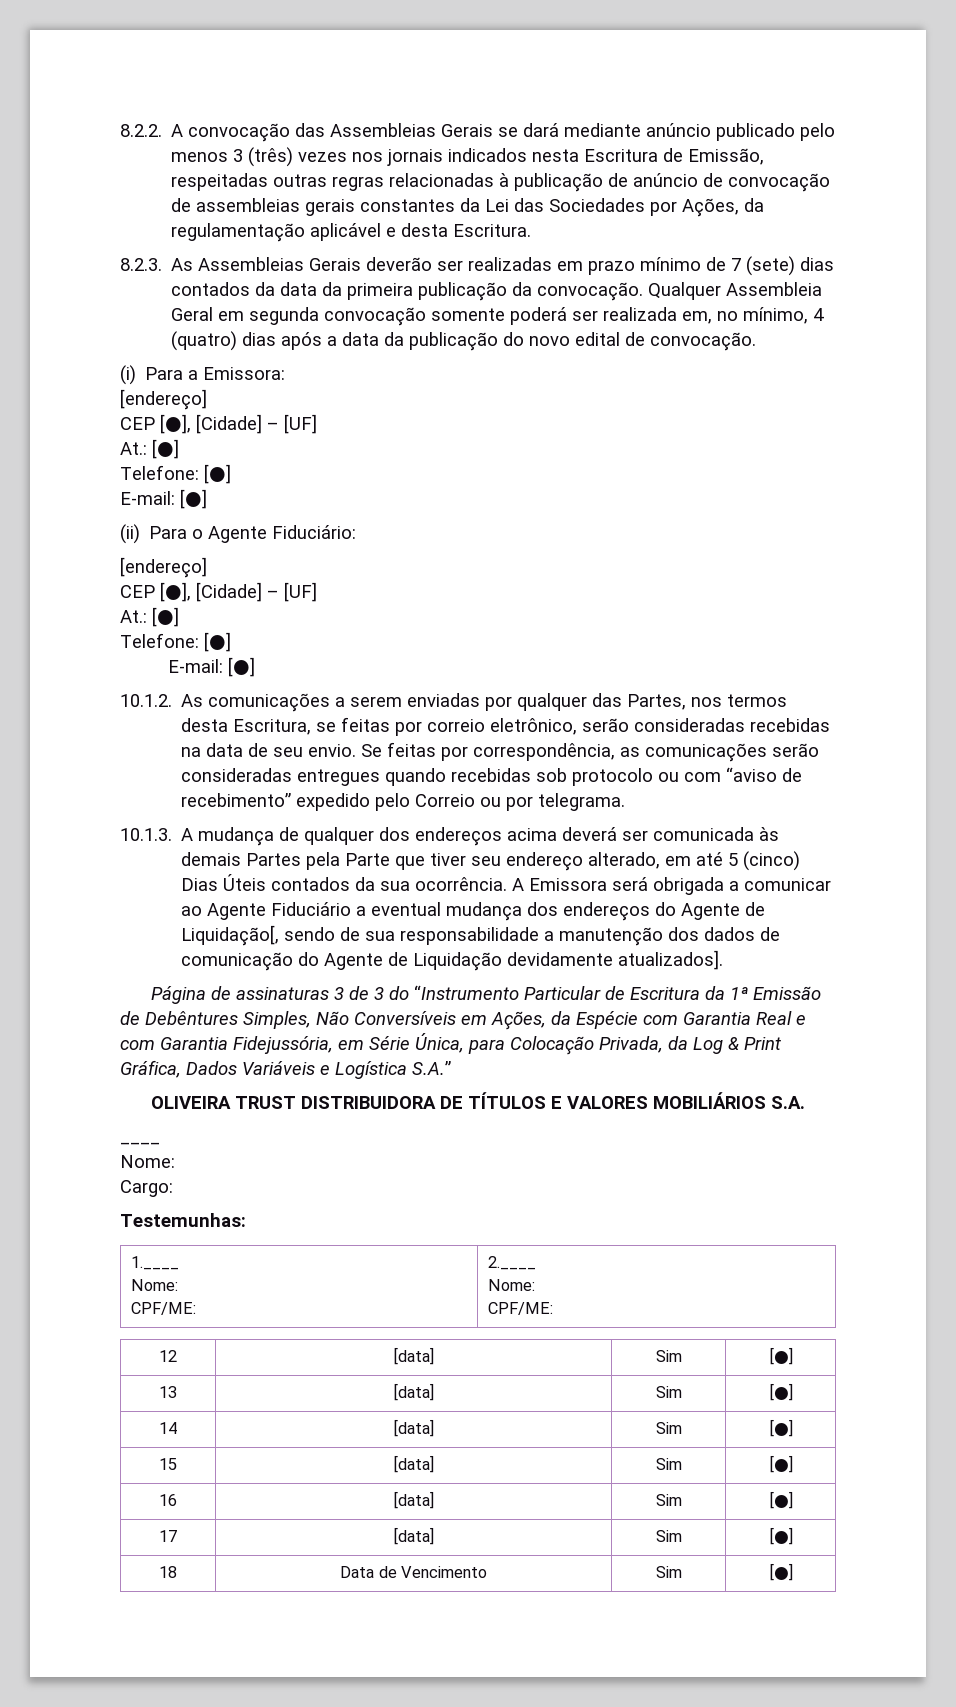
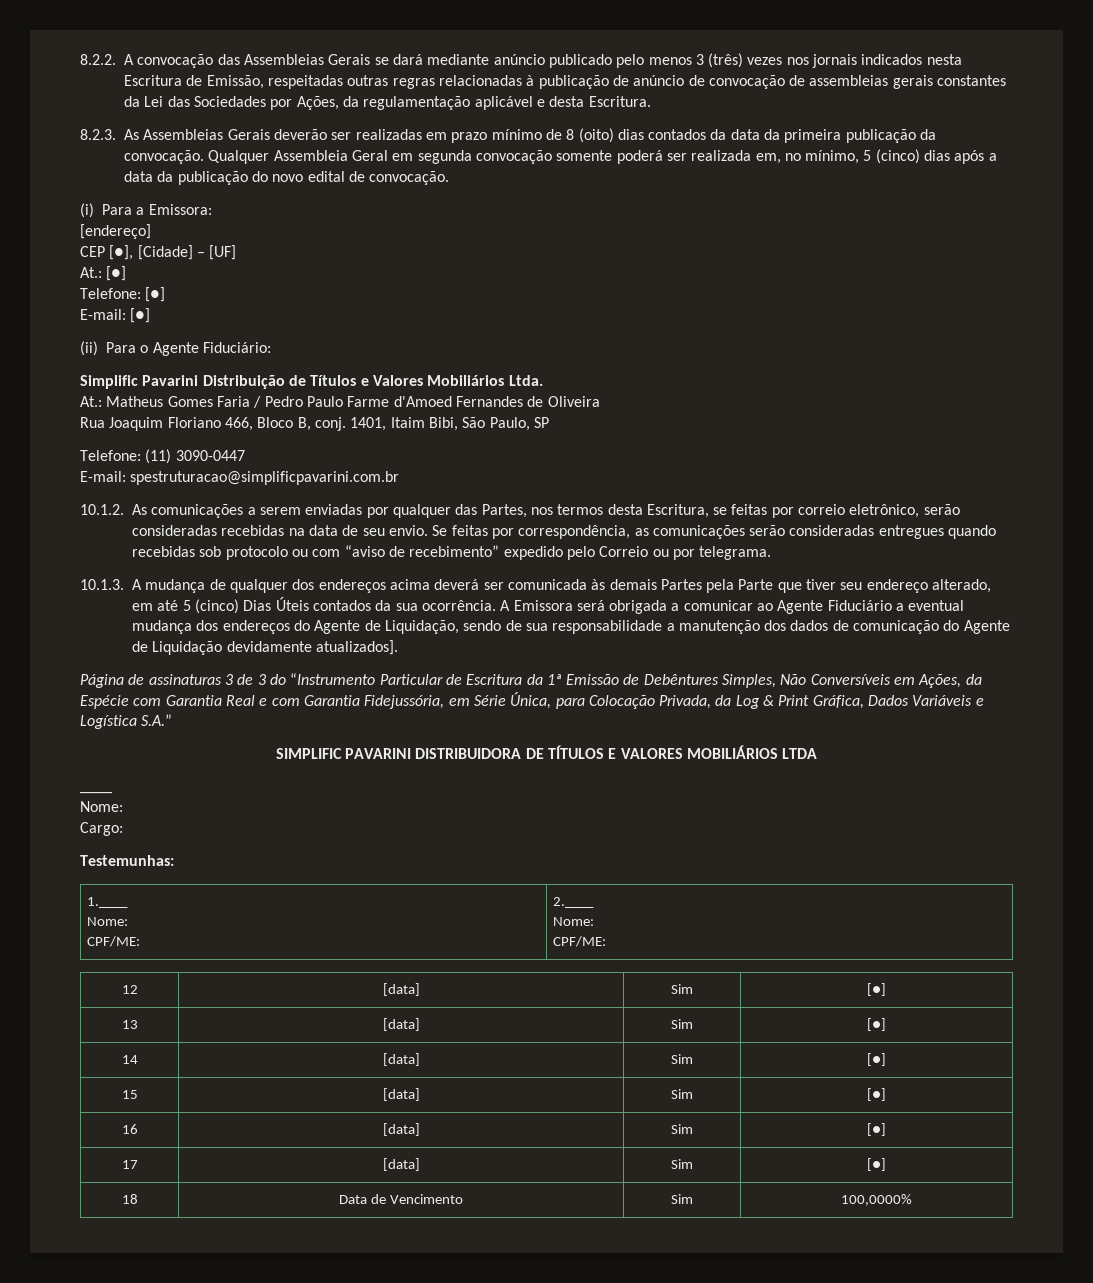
[731,256,796,276] 7 (sete) -> [566,128,614,143] 8 (oito)
[813,308,825,321] [171,331,238,351] 4 (quatro) -> [863,149,920,164] 5 (cinco)
[120,557,207,578] [120,582,317,602] [120,607,179,627] [120,632,231,652] [167,657,255,677] [endereço] // CEP [●], [Cidade] – [UF] // At.: [●] // Telefone: [●] // E-mail: [●] -> [80,375,543,389] [80,396,600,408] [80,417,549,431] [80,449,245,464] [80,471,400,485] Simplific Pavarini Distribuição de Títulos e Valores Mobiliários Ltda. // At.: Matheus Gomes Faria / Pedro Paulo Farme d'Amoed Fernandes de Oliveira // Rua Joaquim Floriano 466, Bloco B, conj. 1401, Itaim Bibi, São Paulo, SP // Telefone: (11) 3090-0447 // E-mail: spestruturacao@simplificpavarini.com.br
[181,925,280,946] Liquidação[, -> [384,620,459,634] Liquidação,
[151,1096,296,1109] OLIVEIRA TRUST -> [275,748,412,759] SIMPLIFIC PAVARINI
[771,1096,805,1109] S.A. -> [782,748,818,759] LTDA
[768,1563,793,1581] [●] -> [841,1194,912,1206] 100,0000%

